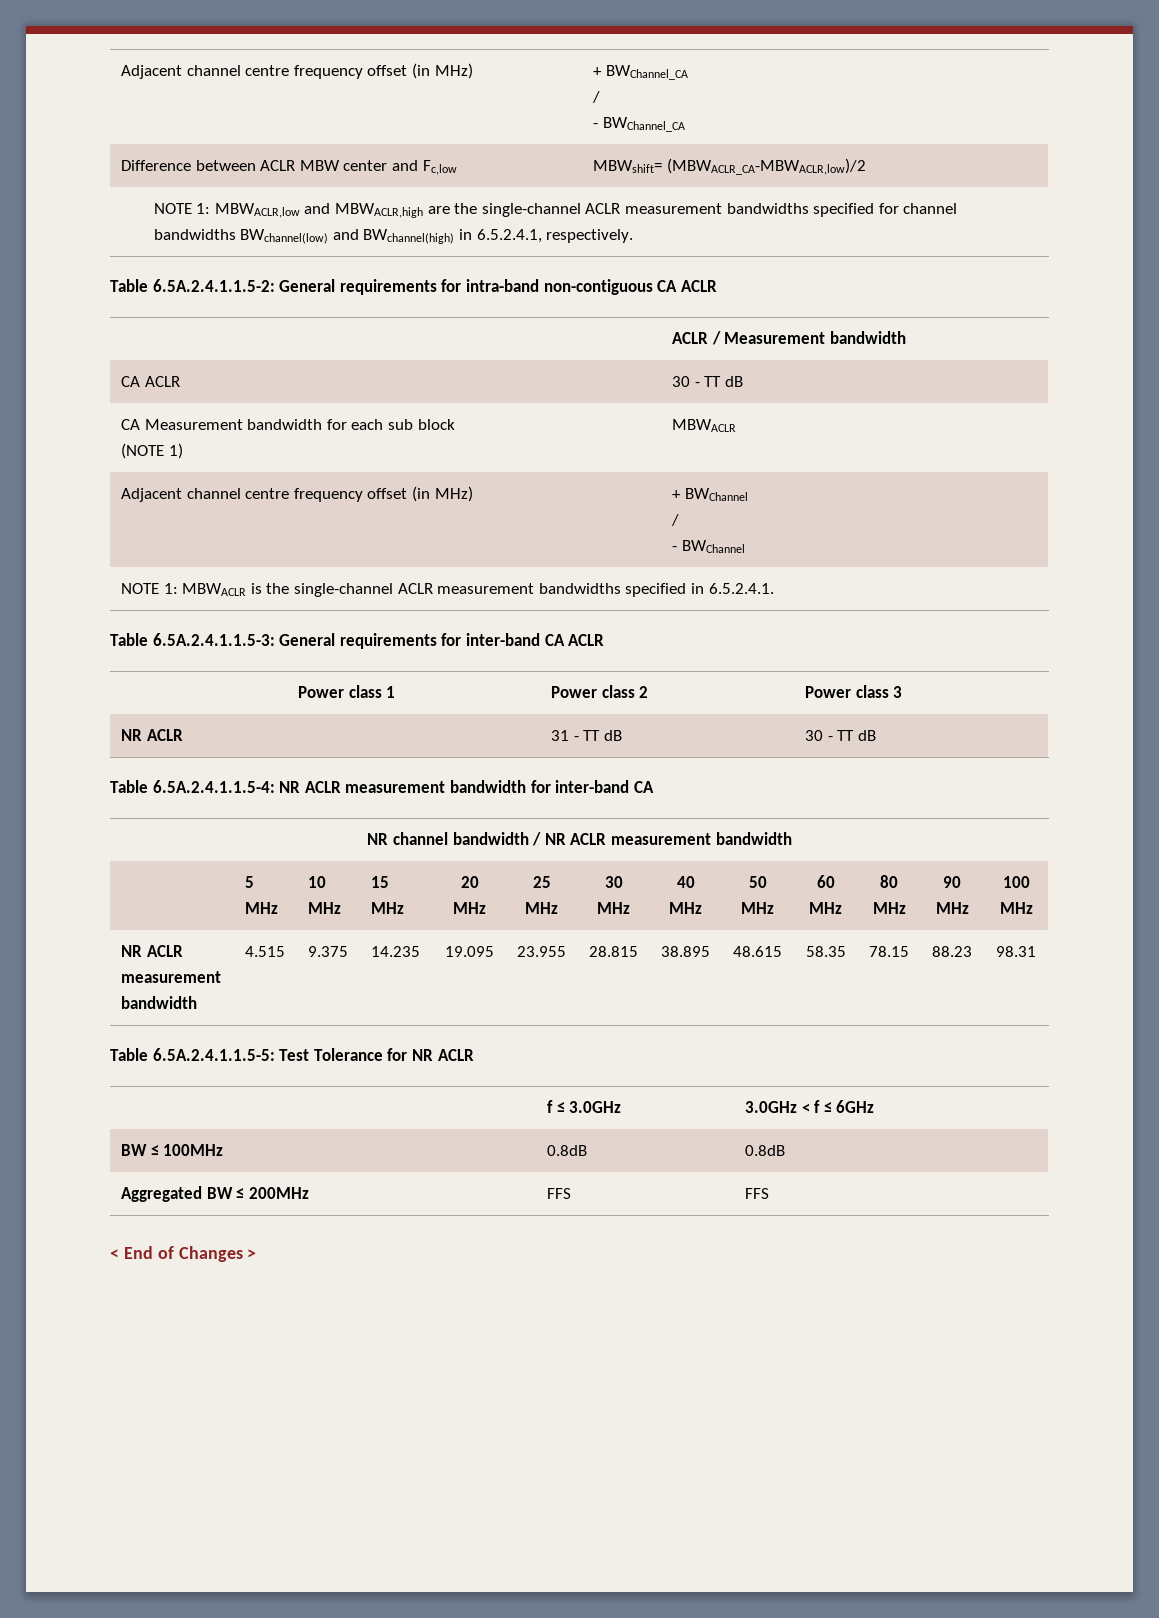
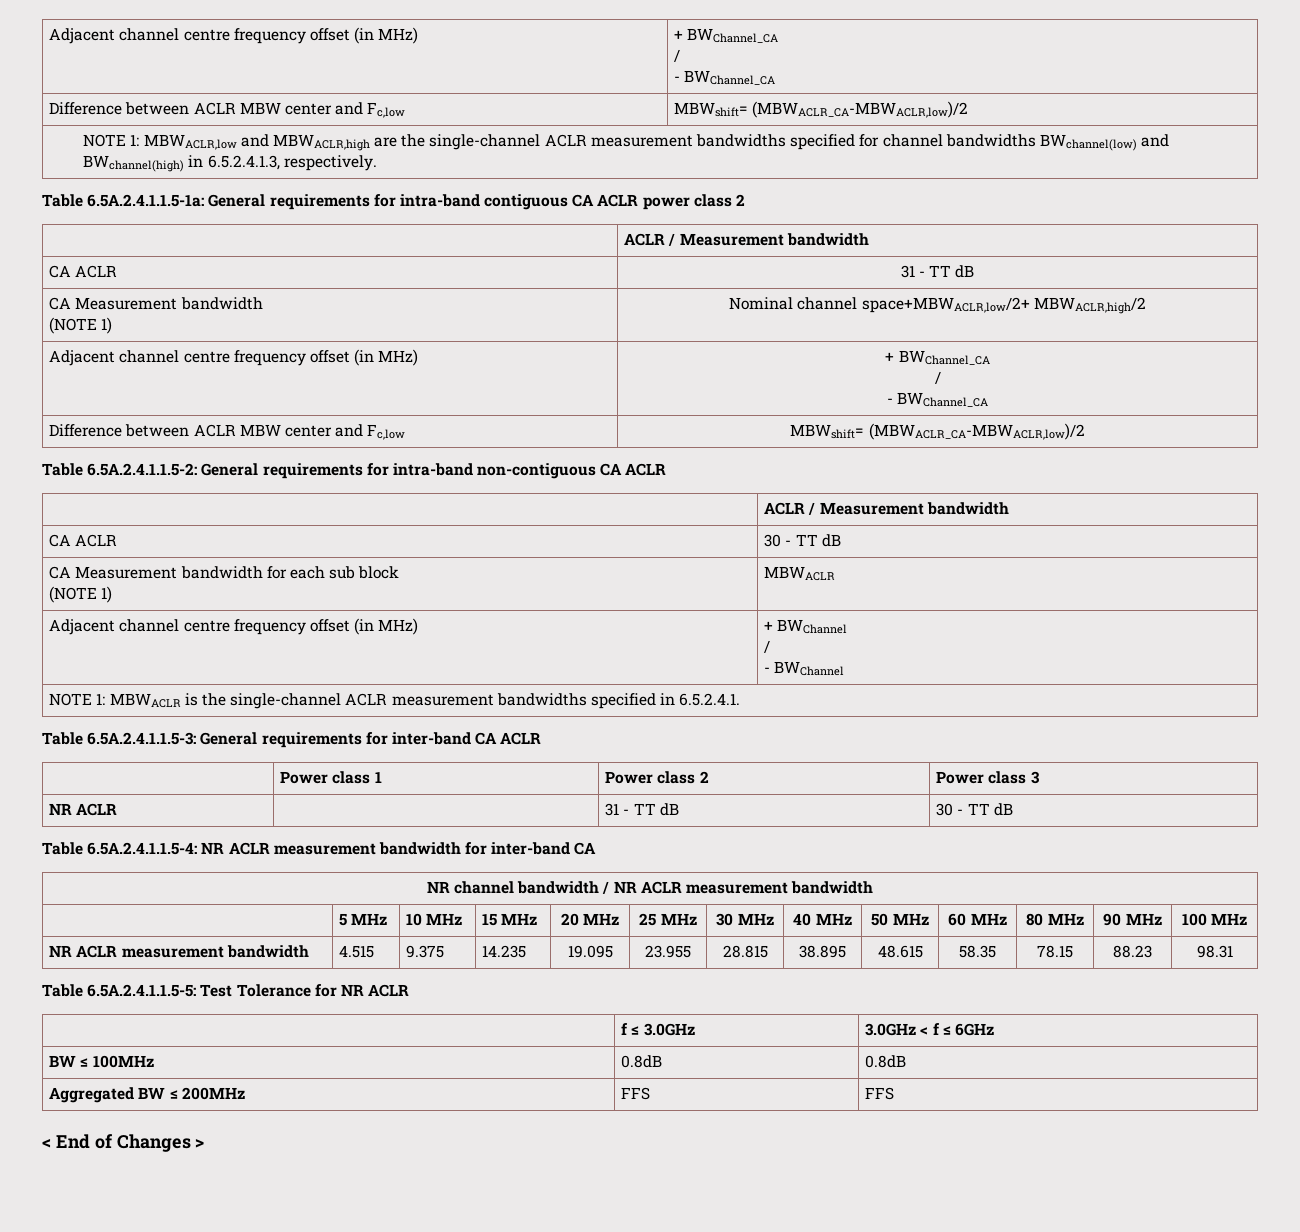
[476,229,542,243] 6.5.2.4.1, -> [207,155,280,170] 6.5.2.4.1.3,
(634, 236) none -> [42,194,746,210] [624,233,869,246] [49,265,118,278] [900,265,975,278] [49,297,263,310] [49,317,113,334] [729,297,1146,314] [49,349,419,366] [885,350,990,365] [934,371,941,384] [886,392,989,407] [49,424,406,440] [790,423,1085,440] // Table 6.5A.2.4.1.1.5-1a: General requirements for intra-band contiguous CA ACLR power class 2 // | ACLR / Measurement bandwidth // CA ACLR | 31 - TT dB // CA Measurement bandwidth // (NOTE 1) | Nominal channel space+MBWACLR,low/2+ MBWACLR,high/2 // Adjacent channel centre frequency offset (in MHz) | + BWChannel_CA // / // - BWChannel_CA // Difference between ACLR MBW center and Fc,low | MBWshift= (MBWACLR_CA-MBWACLR,low)/2

